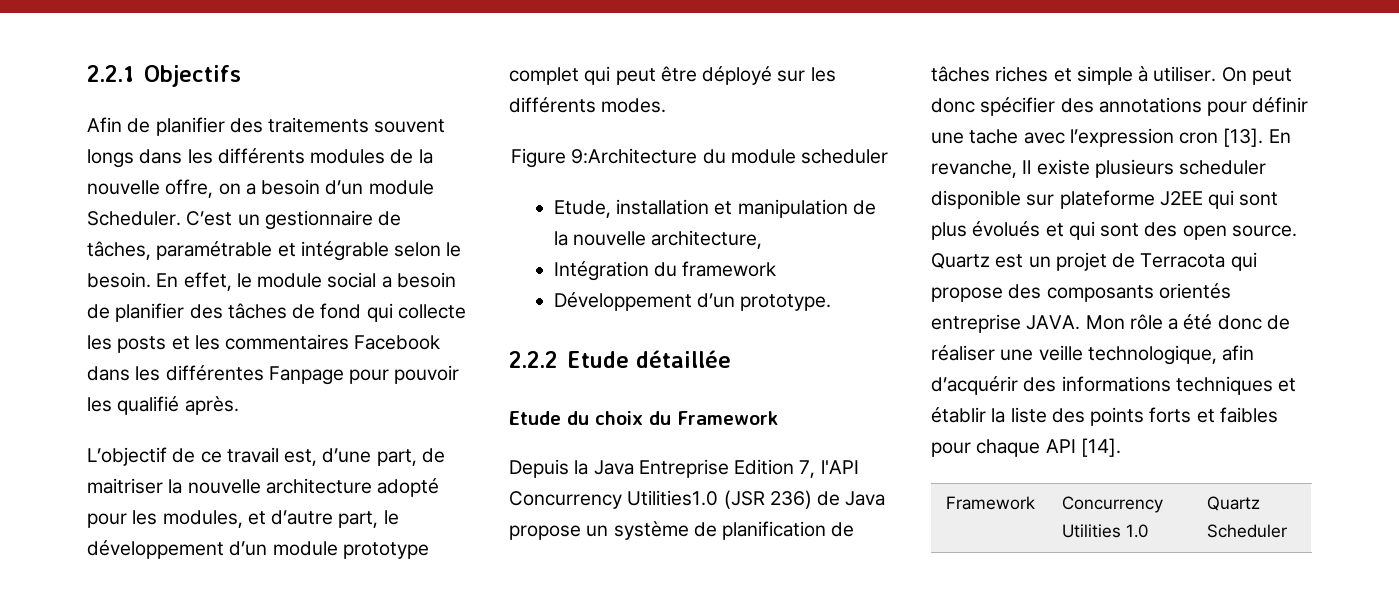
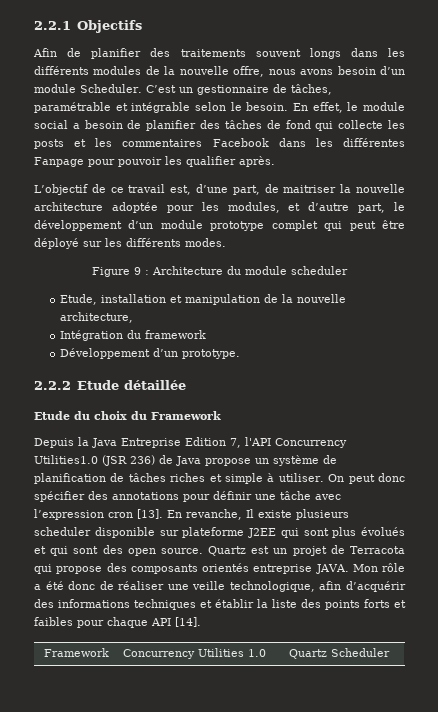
[218,183,256,195] on a -> [268,69,334,75] nous avons
[117,396,180,415] qualifié -> [186,156,236,167] qualifier
[377,478,440,497] adopté -> [111,202,158,213] adoptée
[571,148,698,164] 9:Architecture -> [134,266,223,275] 9 : Architecture
[969,129,1019,144] tache -> [280,491,311,500] tâche

